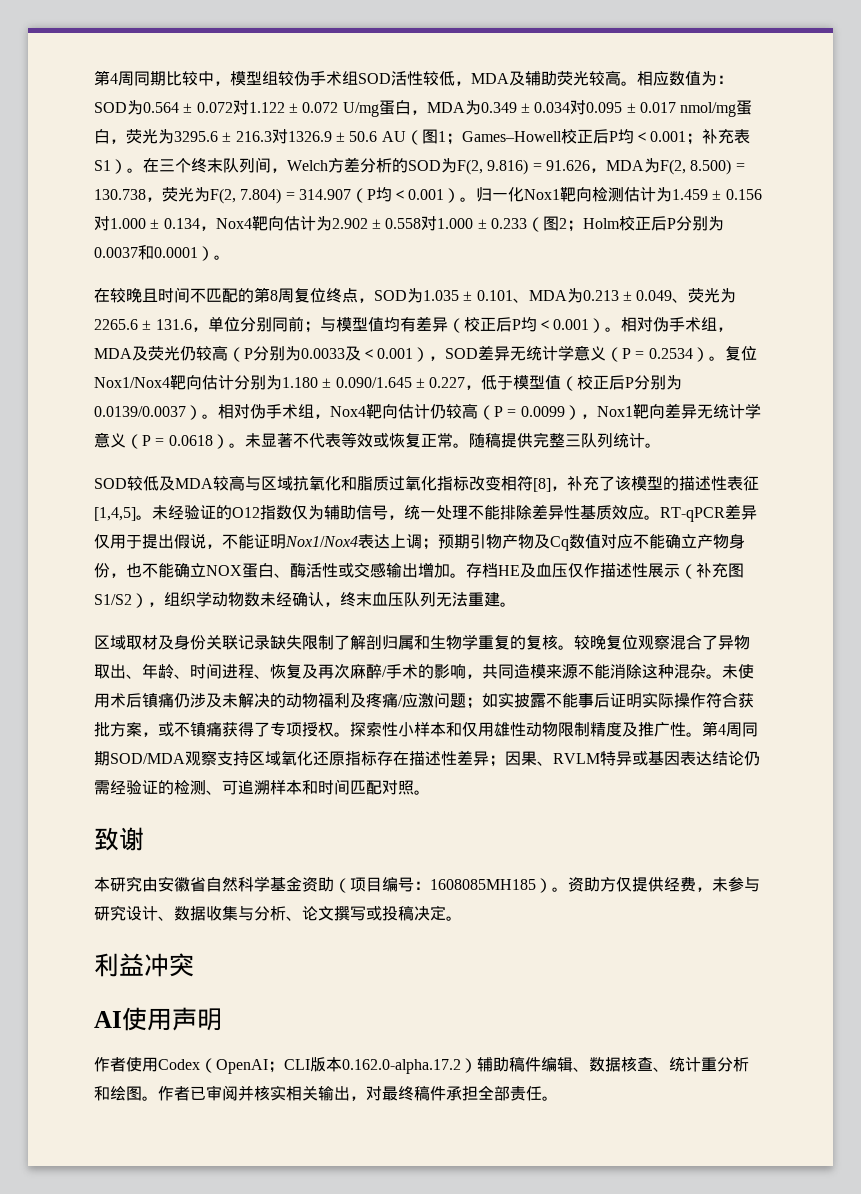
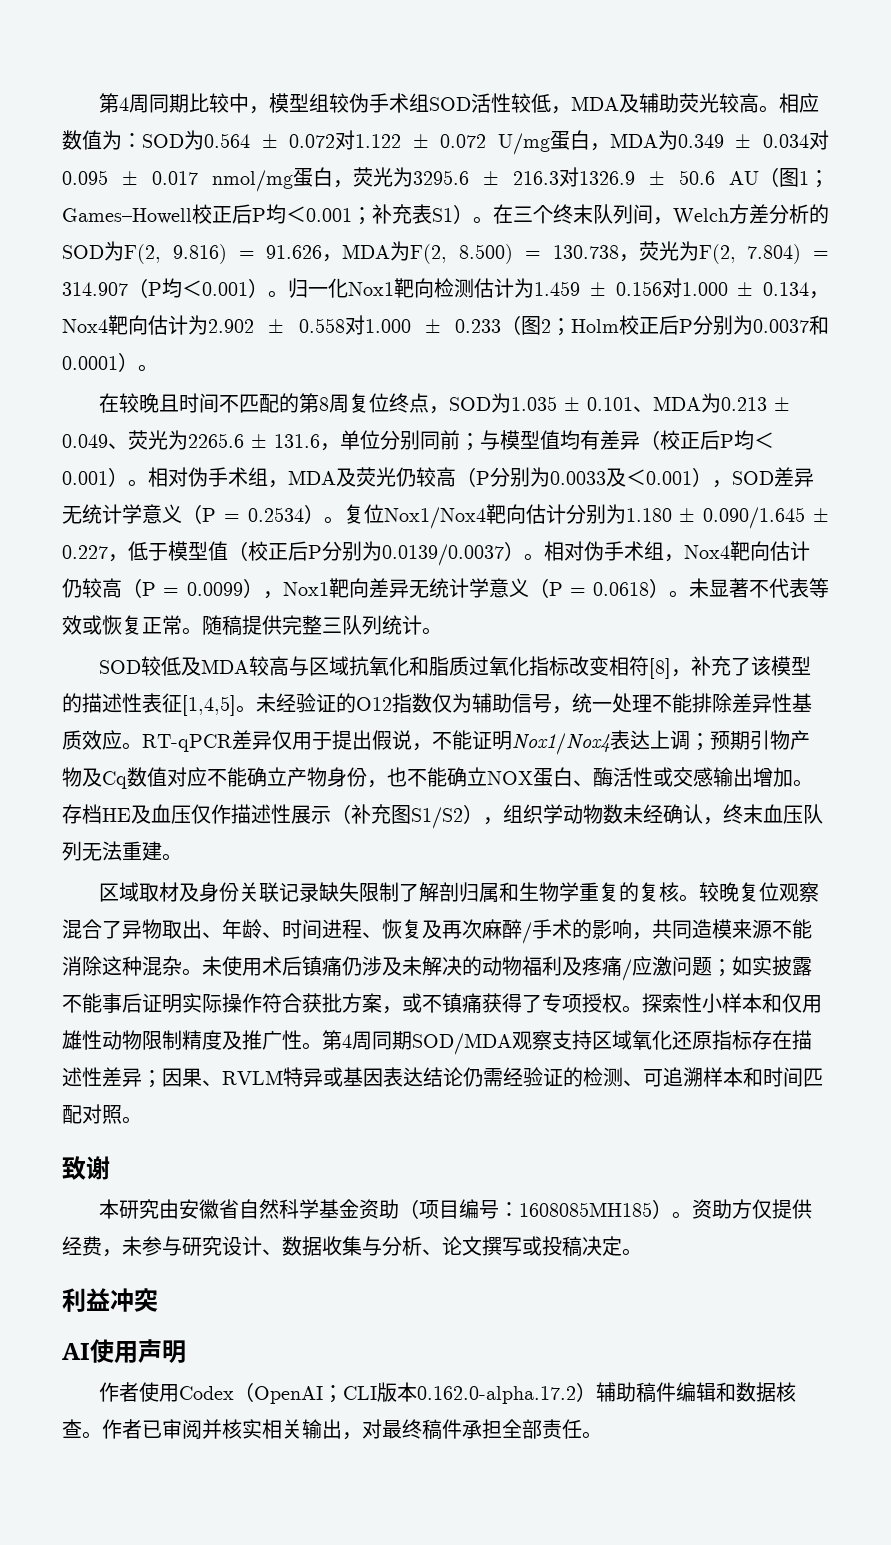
[573,1067,589,1072] 、 -> [715,1382,736,1402] 和
[653,1057,749,1072] [94,1086,142,1101] 、统计重分析和绘图 -> (82, 1428) none

